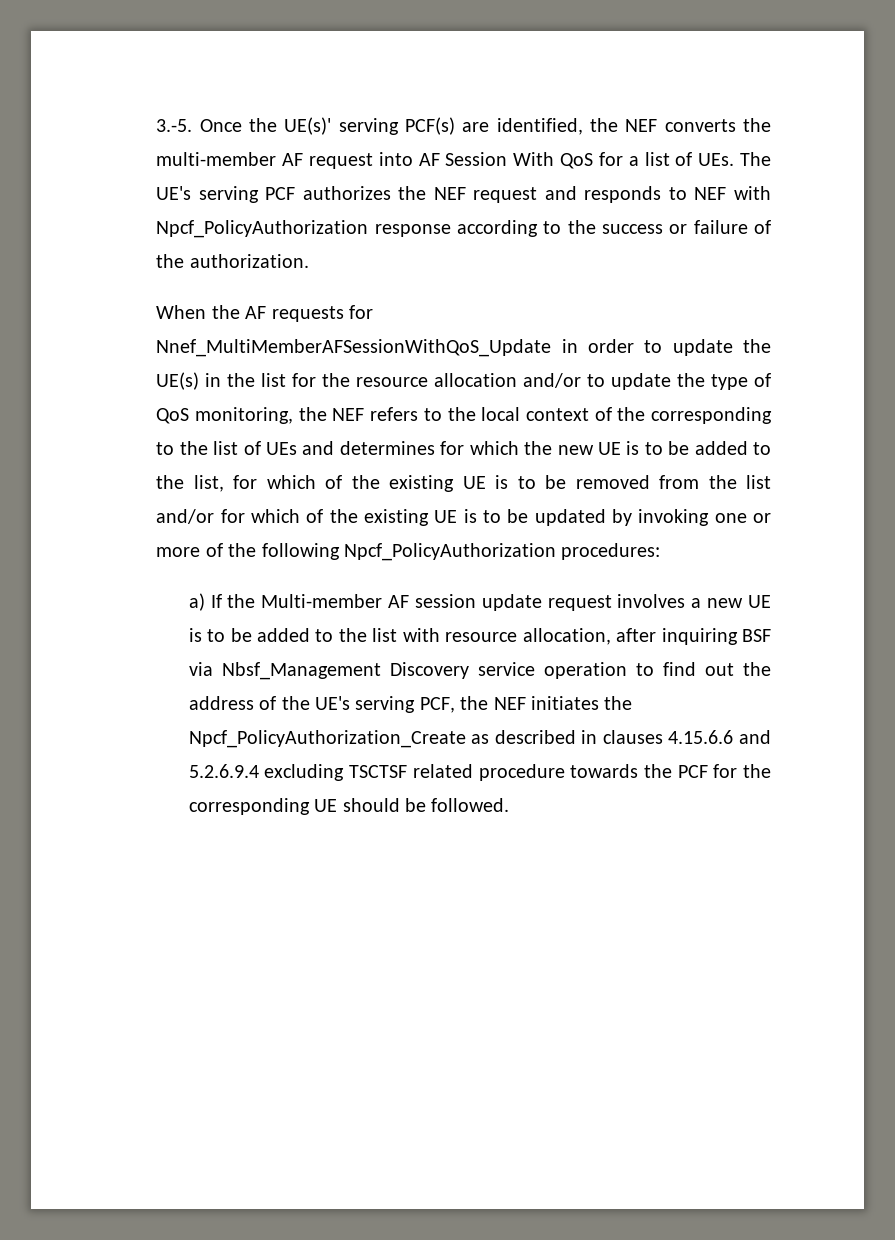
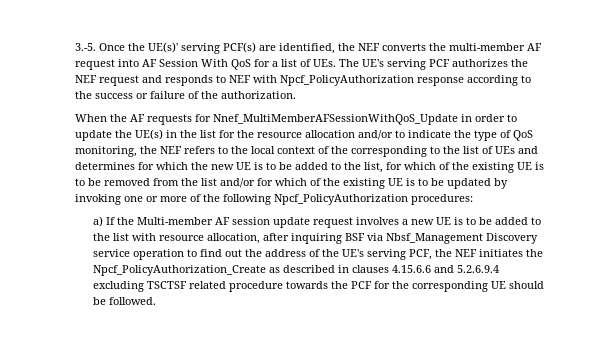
[611,373,672,390] update -> [407,130,451,138] indicate

